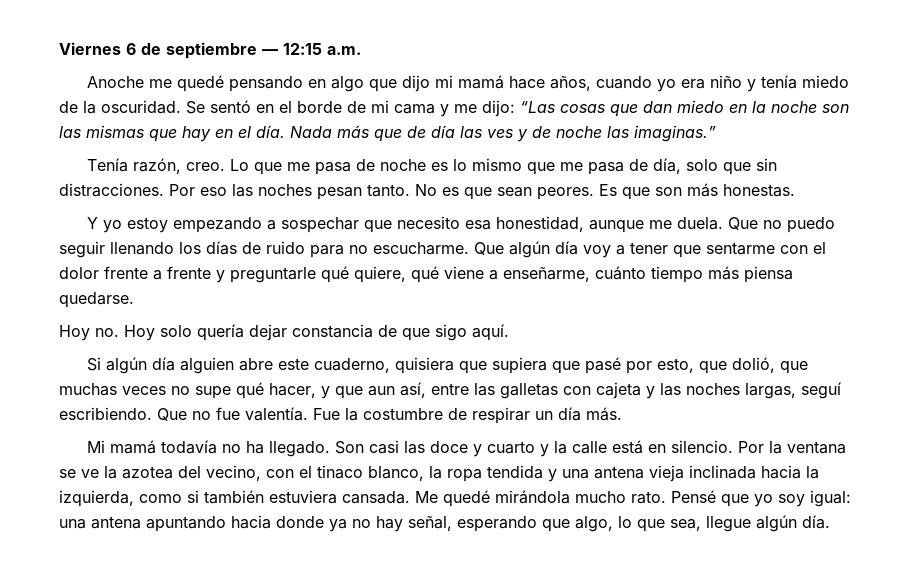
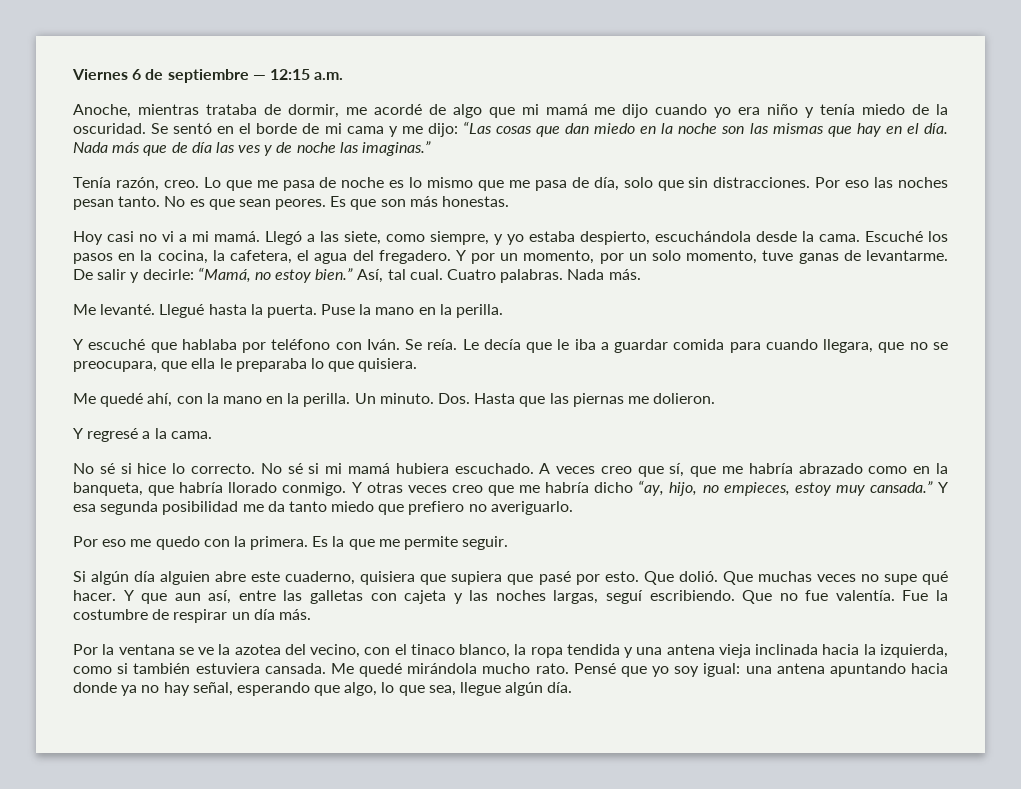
[86,75,326,92] Anoche me quedé pensando en -> [73,104,446,118] Anoche, mientras trataba de dormir, me acordé de
[401,75,591,92] dijo mi mamá hace años, -> [521,104,649,118] mi mamá me dijo
[86,216,835,233] [59,241,826,258] [59,266,793,283] [59,292,134,308] [59,324,509,341] Y yo estoy empezando a sospechar que necesito esa honestidad, aunque me duela. Que no puedo seguir llenando los días de ruido para no escucharme. Que algún día voy a tener que sentarme con el dolor frente a frente y preguntarle qué quiere, qué viene a enseñarme, cuánto tiempo más piensa quedarse. // Hoy no. Hoy solo quería dejar constancia de que sigo aquí. -> [73,231,948,245] [73,250,948,264] [73,267,641,283] [73,304,504,318] [73,339,948,353] [73,358,418,372] [73,393,716,407] [73,428,212,442] [73,463,948,477] [73,480,949,496] [73,501,573,515] [73,536,509,550] Hoy casi no vi a mi mamá. Llegó a las siete, como siempre, y yo estaba despierto, escuchándola desde la cama. Escuché los pasos en la cocina, la cafetera, el agua del fregadero. Y por un momento, por un solo momento, tuve ganas de levantarme. De salir y decirle: “Mamá, no estoy bien.” Así, tal cual. Cuatro palabras. Nada más. // Me levanté. Llegué hasta la puerta. Puse la mano en la perilla. // Y escuché que hablaba por teléfono con Iván. Se reía. Le decía que le iba a guardar comida para cuando llegara, que no se preocupara, que ella le preparaba lo que quisiera. // Me quedé ahí, con la mano en la perilla. Un minuto. Dos. Hasta que las piernas me dolieron. // Y regresé a la cama. // No sé si hice lo correcto. No sé si mi mamá hubiera escuchado. A veces creo que sí, que me habría abrazado como en la banqueta, que habría llorado conmigo. Y otras veces creo que me habría dicho “ay, hijo, no empieces, estoy muy cansada.” Y esa segunda posibilidad me da tanto miedo que prefiero no averiguarlo. // Por eso me quedo con la primera. Es la que me permite seguir.
[656,357,808,374] esto, que dolió, que -> [604,571,753,585] esto. Que dolió. Que
[269,383,330,399] hacer, y -> [73,590,134,601] hacer. Y
[86,440,733,457] Mi mamá todavía no ha llegado. Son casi las doce y cuarto y la calle está en silencio. -> (311, 614) none

